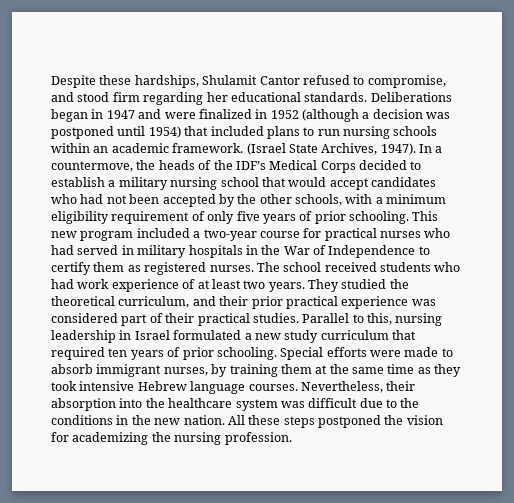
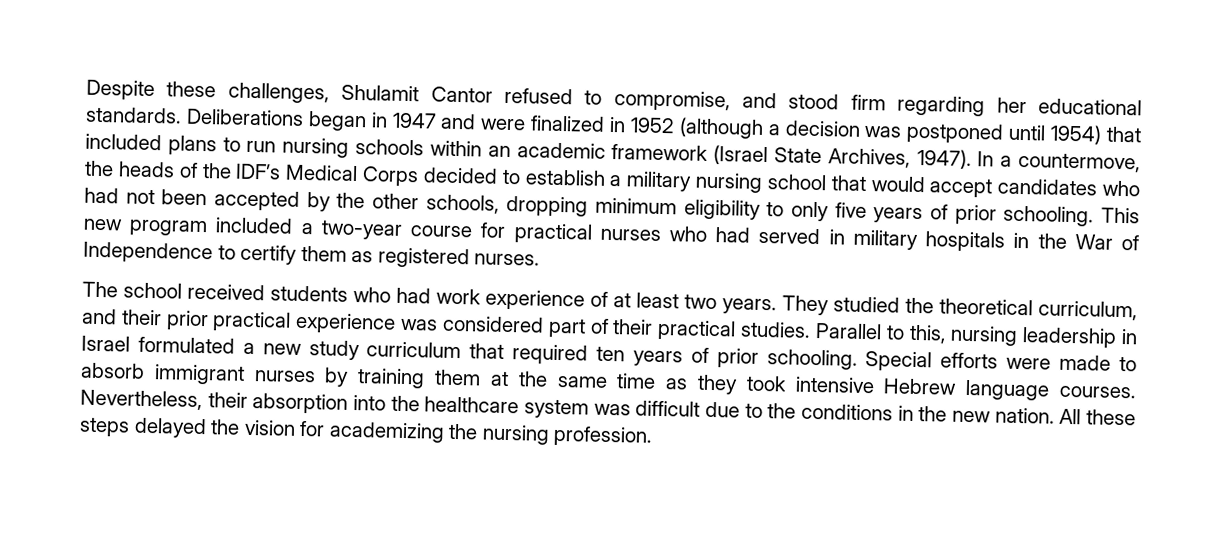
[134,75,199,88] hardships, -> [227,82,330,104] challenges,
[172,143,244,153] framework. -> [611,143,709,161] framework
[345,194,447,204] [51,211,205,224] with a minimum eligibility requirement of -> [506,195,785,220] dropping minimum eligibility to
(254, 268) none -> (541, 259) //
[163,367,208,376] nurses, -> [253,370,316,383] nurses
[318,415,381,428] postponed -> [133,417,207,439] delayed

